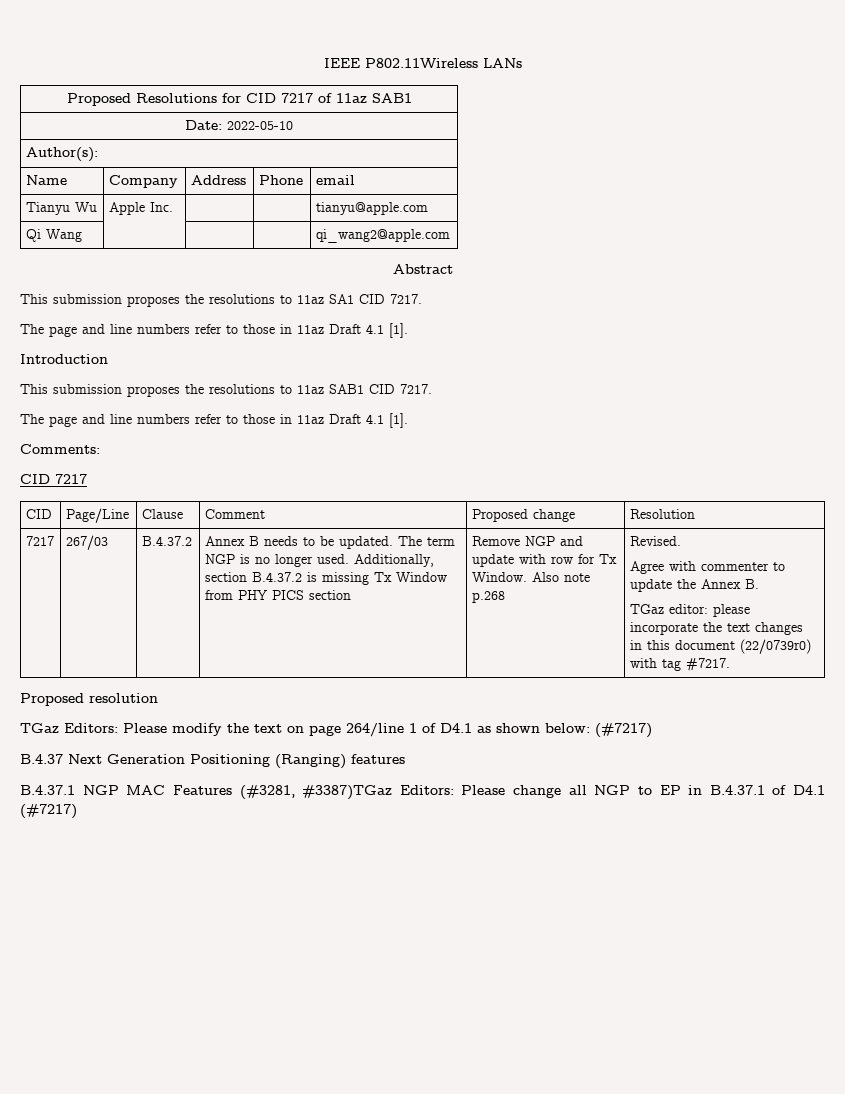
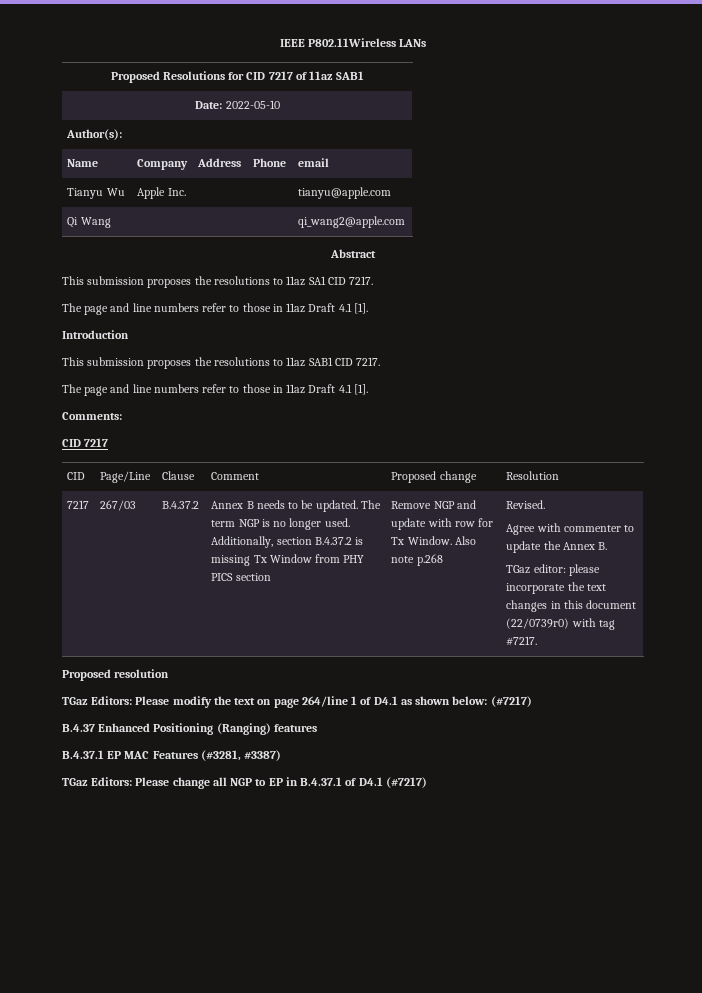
[68,754,185,764] Next Generation -> [98,723,151,732] Enhanced
[82,785,119,795] NGP -> [107,751,122,759] EP
[302,785,393,800] #3387)TGaz -> [244,750,282,761] [62,778,88,786] #3387) // TGaz

